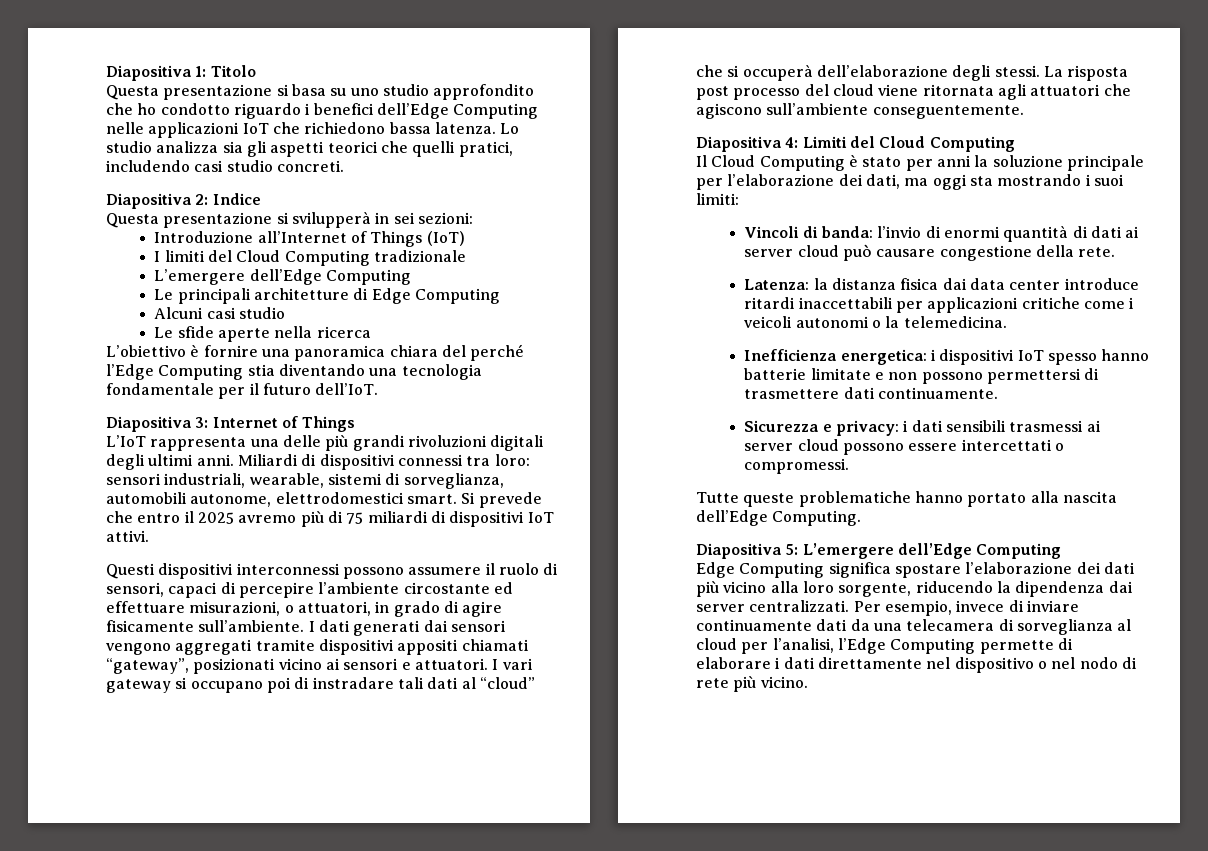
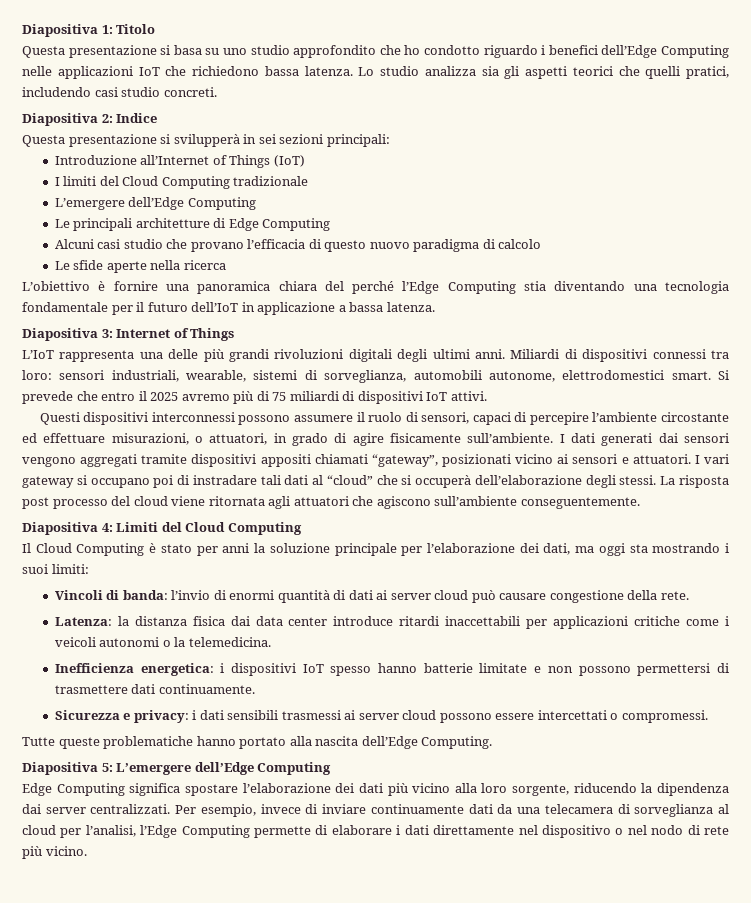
[417,212,473,224] sezioni: -> [279,134,390,147] sezioni principali:
(286, 313) none -> [166,239,542,252] che provano l’efficacia di questo nuovo paradigma di calcolo
[315,383,379,395] dell’IoT. -> [191,302,435,315] dell’IoT in applicazione a bassa latenza.

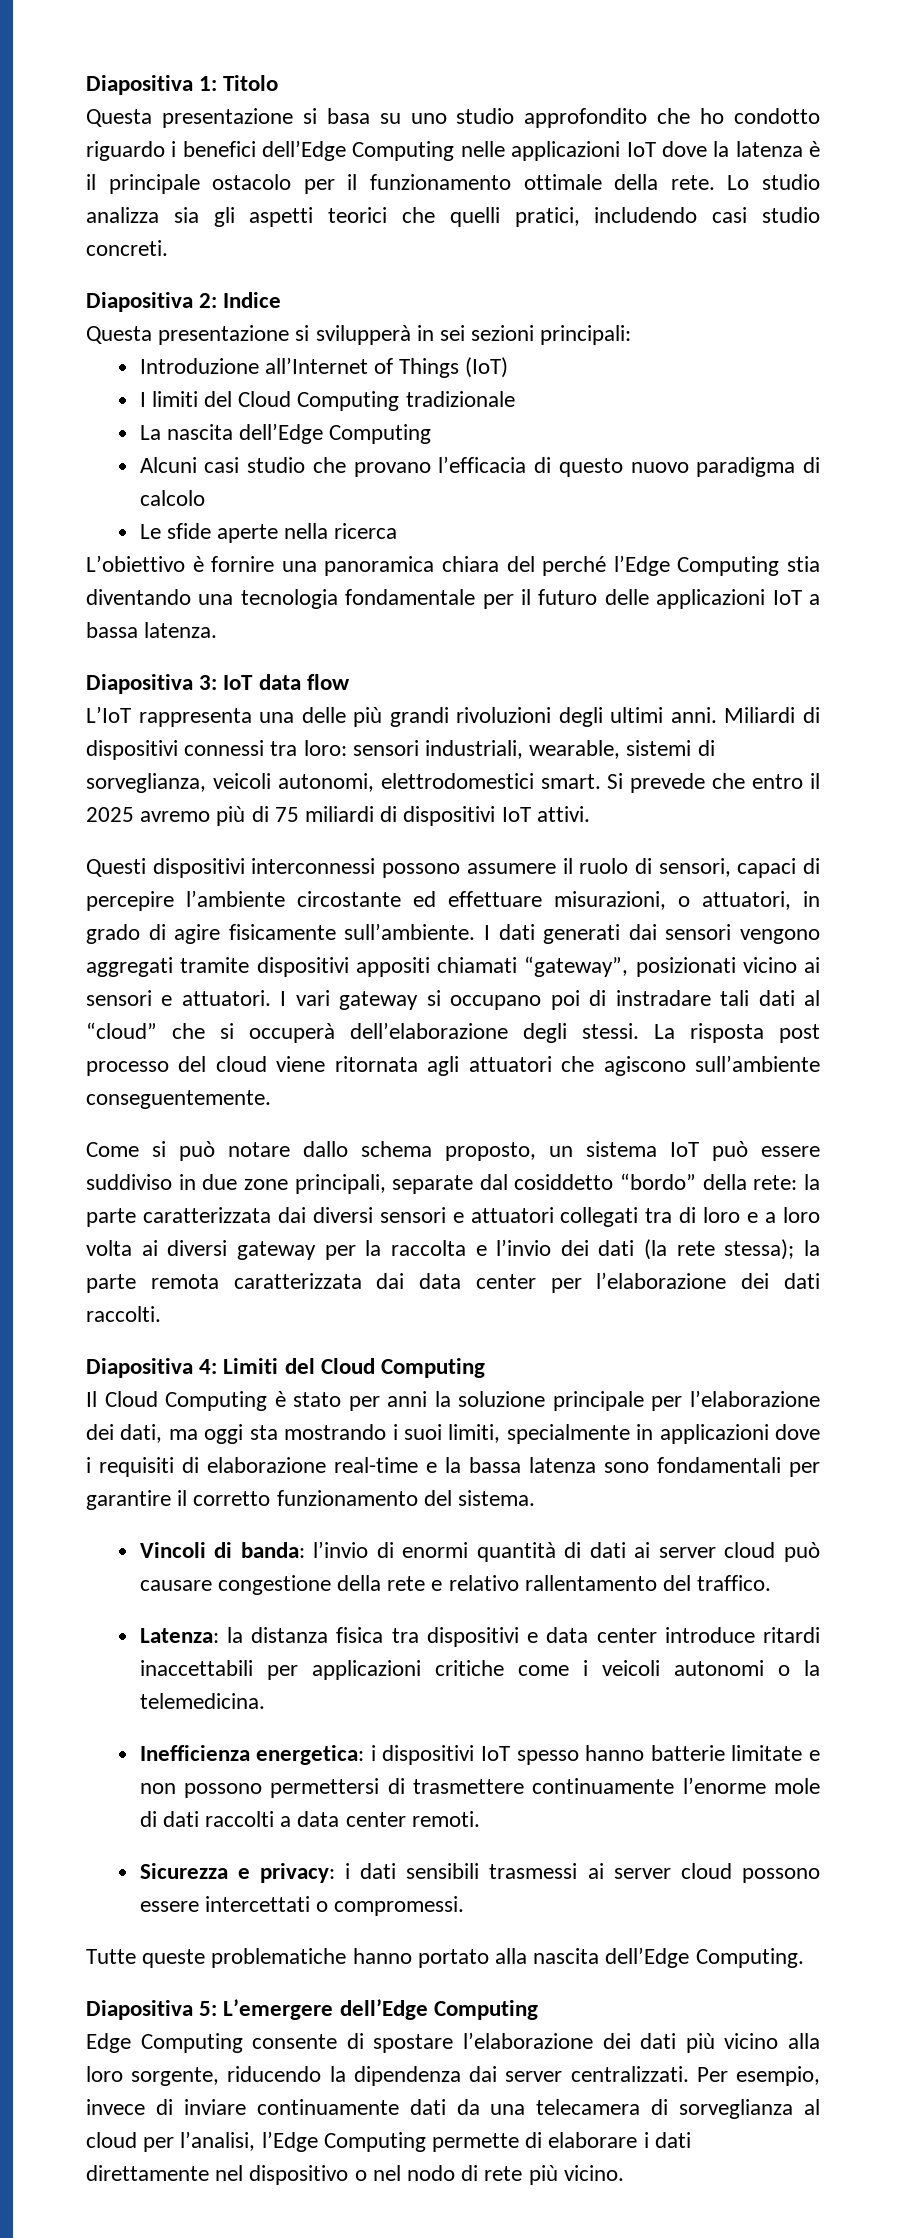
[165,66,353,76] che richiedono bassa latenza. -> [661,141,821,157] [86,174,715,194] dove la latenza è il principale ostacolo per il funzionamento ottimale della rete.
[54,197,256,210] [54,218,331,231] L’emergere dell’Edge Computing // Le principali architetture di Edge Computing -> [139,423,432,444] La nascita dell’Edge Computing
[191,302,336,315] dell’IoT in applicazione -> [604,589,802,609] delle applicazioni IoT
[116,328,235,341] Internet of Things -> [223,674,350,690] IoT data flow
[348,349,392,362] digitali -> (552, 715) none
[413,370,555,382] automobili autonome, -> [212,773,374,792] veicoli autonomi,
(640, 503) none -> [86,1141,820,1161] [86,1173,820,1194] [86,1207,820,1227] [86,1239,820,1260] [86,1272,820,1293] [86,1306,161,1322] // Come si può notare dallo schema proposto, un sistema IoT può essere suddiviso in due zone principali, separate dal cosiddetto “bordo” della rete: la parte caratterizzata dai diversi sensori e attuatori collegati tra di loro e a loro volta ai diversi gateway per la raccolta e l’invio dei dati (la rete stessa); la parte remota caratterizzata dai data center per l’elaborazione dei dati raccolti.
[51,564,89,574] limiti: -> [448,1424,820,1444] [86,1457,820,1477] [86,1490,536,1510] limiti, specialmente in applicazioni dove i requisiti di elaborazione real-time e la bassa latenza sono fondamentali per garantire il corretto funzionamento del sistema.
[660,591,689,600] rete. -> [387,1575,772,1591] rete e relativo rallentamento del traffico.
[230,616,250,626] dai -> [391,1627,539,1647] tra dispositivi e
[131,684,255,694] dati continuamente. -> [532,1777,820,1794] [139,1811,480,1827] continuamente l’enorme mole di dati raccolti a data center remoti.
[129,783,181,796] significa -> [252,2033,364,2049] consente di

